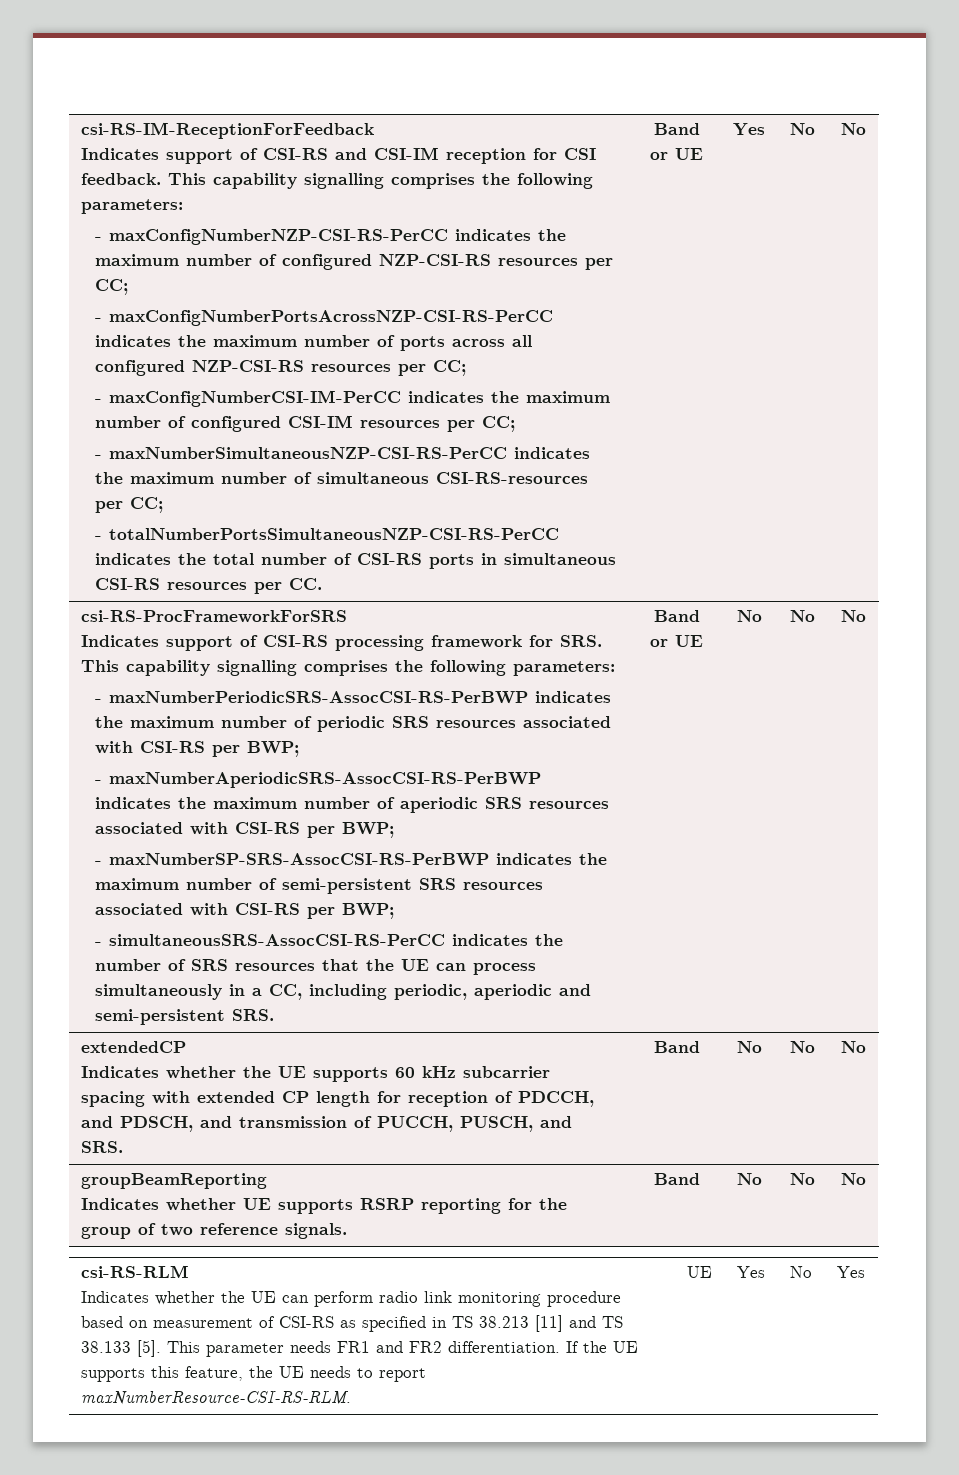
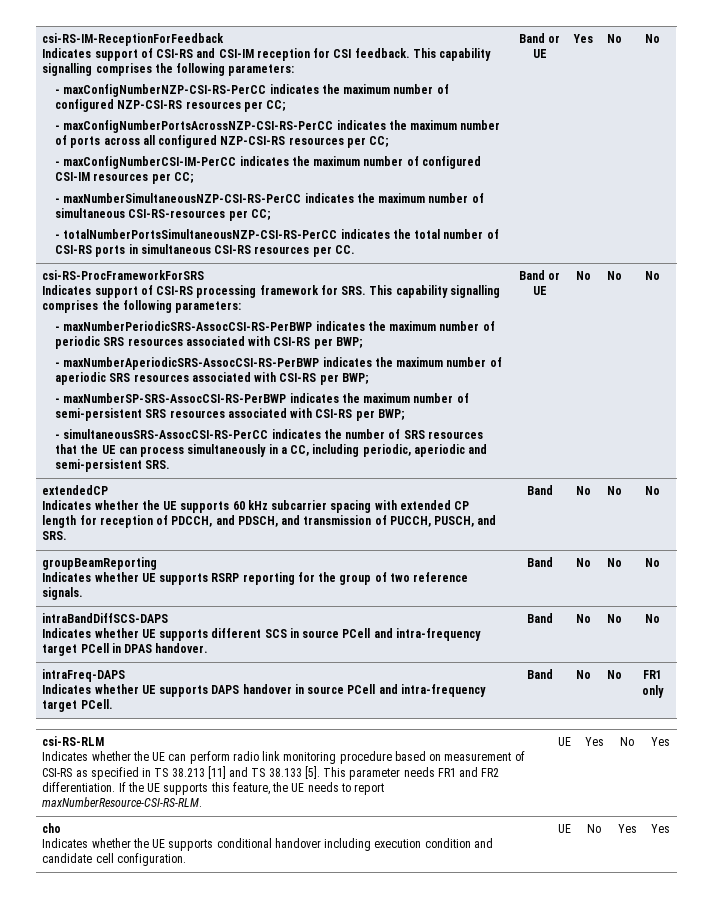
(866, 1179) none -> [42,613,169,623] [42,628,481,641] [42,643,209,656] [526,613,553,623] [576,614,591,623] [606,614,622,623] [645,614,660,623] [42,669,126,682] [42,684,486,697] [42,699,113,712] [526,669,553,679] [576,670,591,679] [606,670,622,679] [643,670,662,679] [642,685,664,698] // intraBandDiffSCS-DAPS // Indicates whether UE supports different SCS in source PCell and intra-frequency target PCell in DPAS handover. | Band | No | No | No // intraFreq-DAPS // Indicates whether UE supports DAPS handover in source PCell and intra-frequency target PCell. | Band | No | No | FR1 only
(865, 1272) none -> [42,823,62,833] [42,838,493,851] [42,853,186,866] [557,824,571,833] [587,824,601,833] [617,824,637,833] [650,824,670,833] // cho // Indicates whether the UE supports conditional handover including execution condition and candidate cell configuration. | UE | No | Yes | Yes

